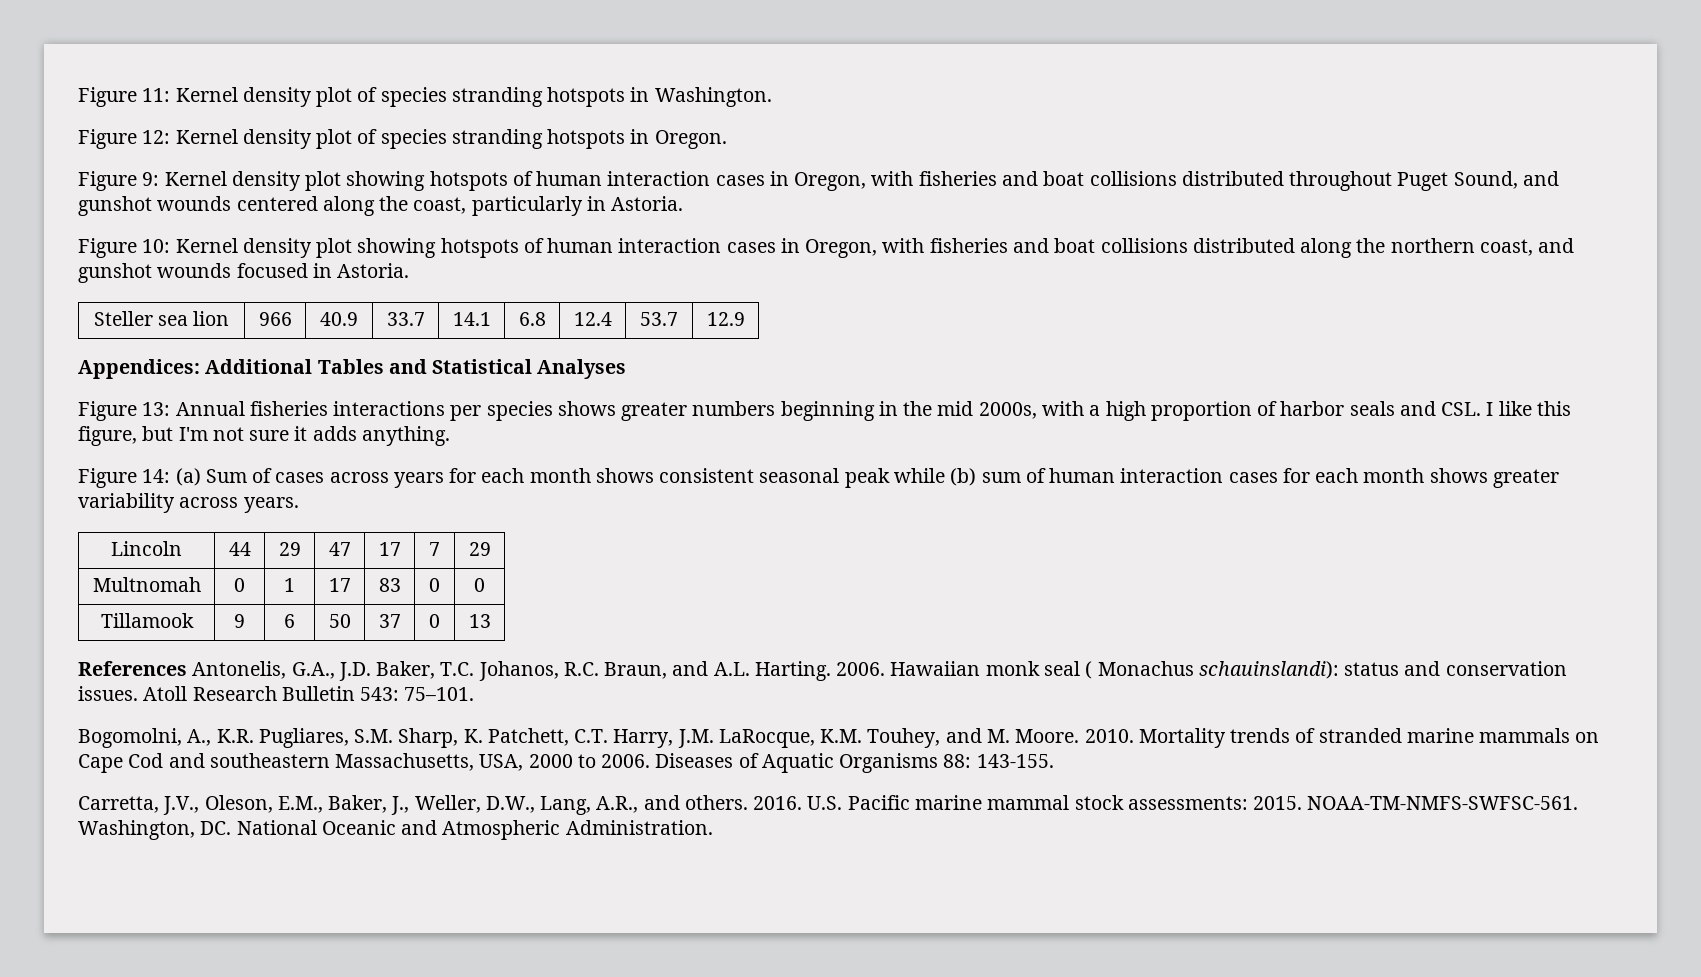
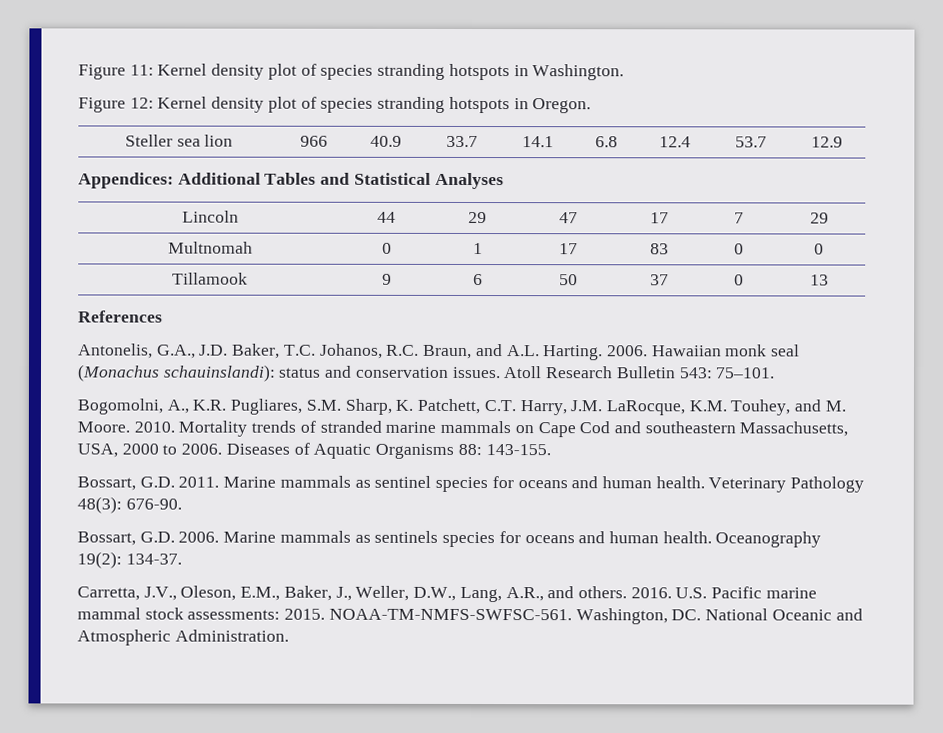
[78,171,1559,191] [78,196,684,216] [78,238,1575,258] [78,263,410,283] // Figure 9: Kernel density plot showing hotspots of human interaction cases in Oregon, with fisheries and boat collisions distributed throughout Puget Sound, and gunshot wounds centered along the coast, particularly in Astoria. // Figure 10: Kernel density plot showing hotspots of human interaction cases in Oregon, with fisheries and boat collisions distributed along the northern coast, and gunshot wounds focused in Astoria. -> (592, 106) none
[78,401,1571,421] [78,426,450,446] [78,468,1559,488] [78,493,299,513] // Figure 13: Annual fisheries interactions per species shows greater numbers beginning in the mid 2000s, with a high proportion of harbor seals and CSL. I like this figure, but I'm not sure it adds anything. // Figure 14: (a) Sum of cases across years for each month shows consistent seasonal peak while (b) sum of human interaction cases for each month shows greater variability across years. -> (504, 181) none
(187, 668) none -> (163, 316) //
[1085,661,1194,679] ( Monachus -> [77,364,160,382] (Monachus
(1054, 761) none -> [77,475,865,493] [77,496,182,514] [77,530,822,548] [77,551,182,569] // Bossart, G.D. 2011. Marine mammals as sentinel species for oceans and human health. Veterinary Pathology 48(3): 676-90. // Bossart, G.D. 2006. Marine mammals as sentinels species for oceans and human health. Oceanography 19(2): 134-37.

